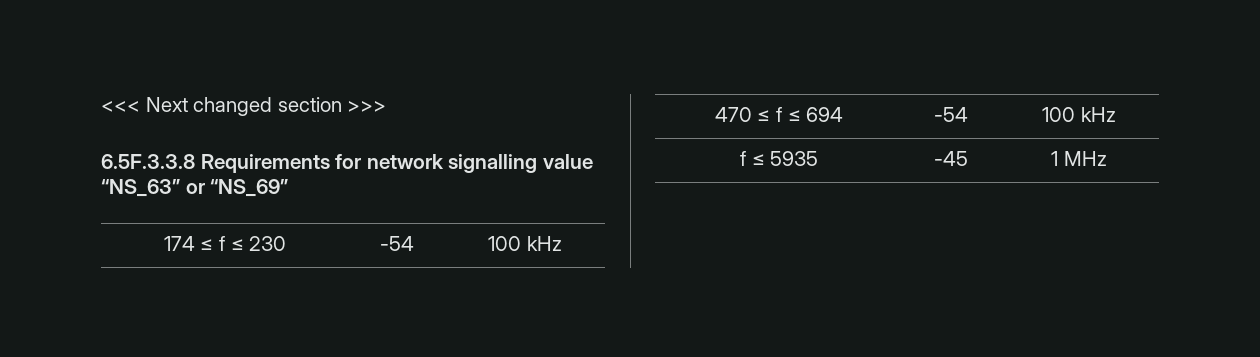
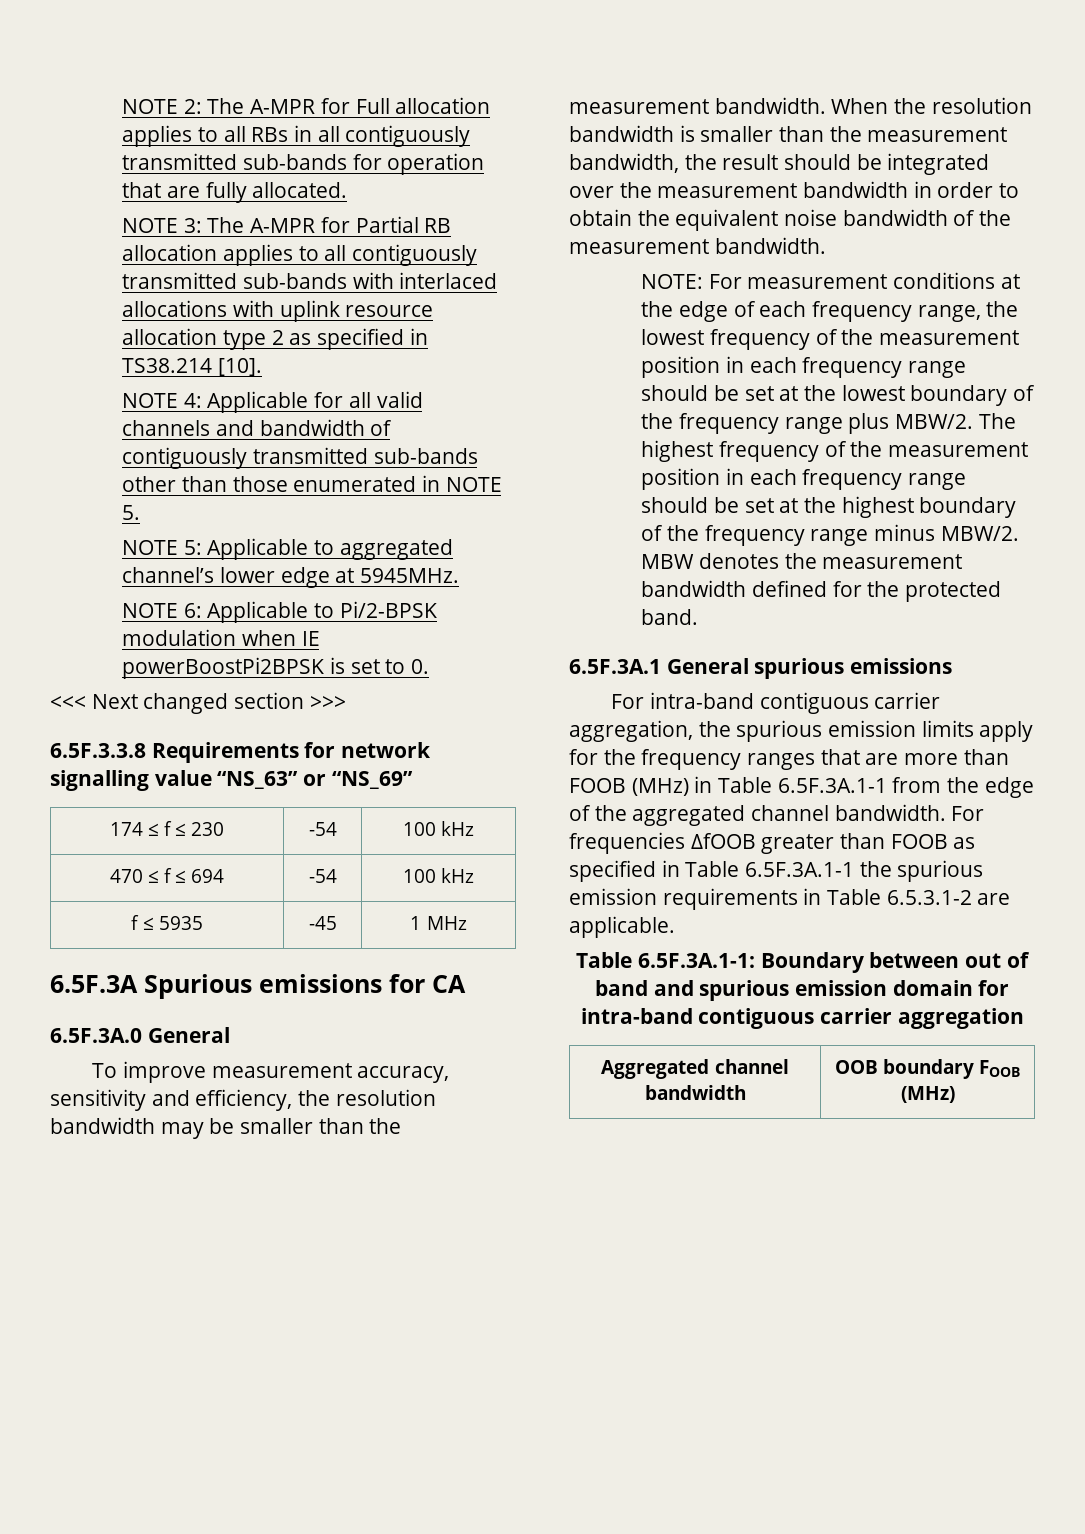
(101, 106) none -> [122,97,491,114] [122,125,471,147] [122,153,485,175] [122,182,348,203] [122,216,452,233] [122,244,477,266] [122,272,498,289] [122,300,434,322] [122,328,428,350] [122,358,262,376] [122,391,423,413] [122,419,393,436] [122,447,478,469] [122,475,502,492] [122,505,141,520] [122,538,453,560] [122,567,459,588] [122,601,437,623] [122,629,320,646] [122,657,429,679] NOTE 2: The A-MPR for Full allocation applies to all RBs in all contiguously transmitted sub-bands for operation that are fully allocated. // NOTE 3: The A-MPR for Partial RB allocation applies to all contiguously transmitted sub-bands with interlaced allocations with uplink resource allocation type 2 as specified in TS38.214 [10]. // NOTE 4: Applicable for all valid channels and bandwidth of contiguously transmitted sub-bands other than those enumerated in NOTE 5. // NOTE 5: Applicable to aggregated channel’s lower edge at 5945MHz. // NOTE 6: Applicable to Pi/2-BPSK modulation when IE powerBoostPi2BPSK is set to 0. //
(1107, 158) none -> [50,974,466,999] [50,1027,230,1043] [92,1061,450,1083] [50,1089,436,1111] [50,1117,402,1139] [569,97,1032,114] [569,125,1008,142] [569,153,990,175] [569,181,1020,198] [569,209,1012,231] [569,237,826,254] [641,272,1020,289] [641,301,1019,322] [641,329,1019,350] [641,356,966,378] [641,385,1035,406] [641,413,1016,434] [641,440,1028,462] [641,468,966,490] [641,496,1017,518] [641,524,1019,546] [641,553,963,569] [641,580,1001,602] [641,609,699,625] [569,658,952,679] [611,692,941,714] [569,720,1034,742] [569,749,1009,770] [569,776,1034,798] [569,804,985,826] [569,832,976,854] [569,860,984,882] [569,888,1011,910] [569,916,675,938] [576,952,1030,973] [594,980,1010,1001] [580,1008,1024,1029] [601,1059,789,1079] [644,1085,746,1100] [834,1059,1021,1079] [900,1086,955,1103] // 6.5F.3A Spurious emissions for CA // 6.5F.3A.0 General // To improve measurement accuracy, sensitivity and efficiency, the resolution bandwidth may be smaller than the measurement bandwidth. When the resolution bandwidth is smaller than the measurement bandwidth, the result should be integrated over the measurement bandwidth in order to obtain the equivalent noise bandwidth of the measurement bandwidth. // NOTE: For measurement conditions at the edge of each frequency range, the lowest frequency of the measurement position in each frequency range should be set at the lowest boundary of the frequency range plus MBW/2. The highest frequency of the measurement position in each frequency range should be set at the highest boundary of the frequency range minus MBW/2. MBW denotes the measurement bandwidth defined for the protected band. // 6.5F.3A.1 General spurious emissions // For intra-band contiguous carrier aggregation, the spurious emission limits apply for the frequency ranges that are more than FOOB (MHz) in Table 6.5F.3A.1-1 from the edge of the aggregated channel bandwidth. For frequencies ΔfOOB greater than FOOB as specified in Table 6.5F.3A.1-1 the spurious emission requirements in Table 6.5.3.1-2 are applicable. // Table 6.5F.3A.1-1: Boundary between out of band and spurious emission domain for intra-band contiguous carrier aggregation // Aggregated channel bandwidth | OOB boundary FOOB (MHz)

